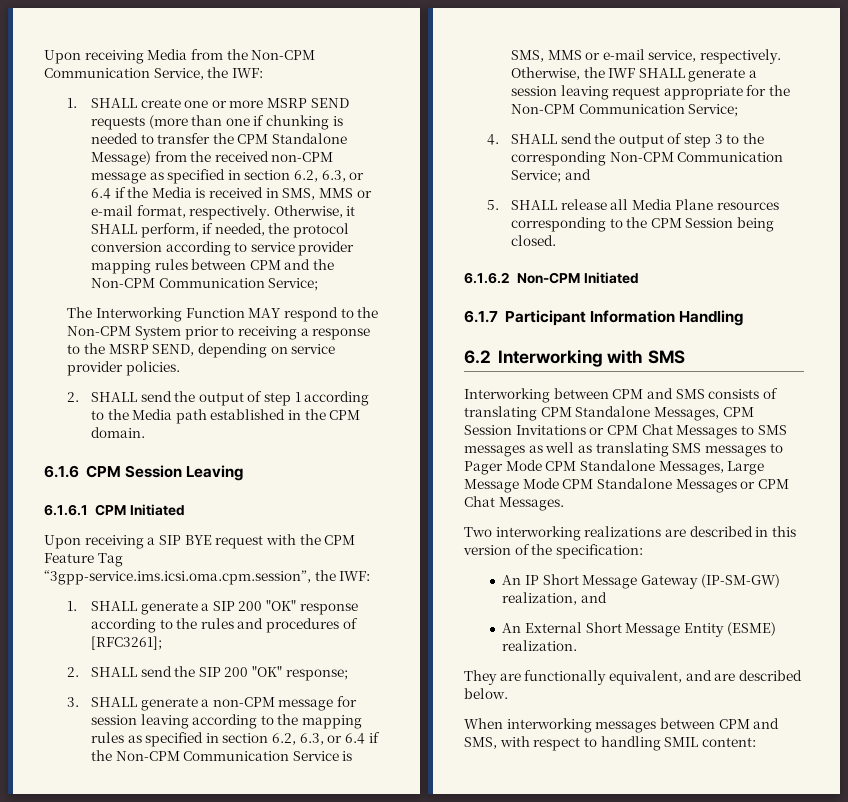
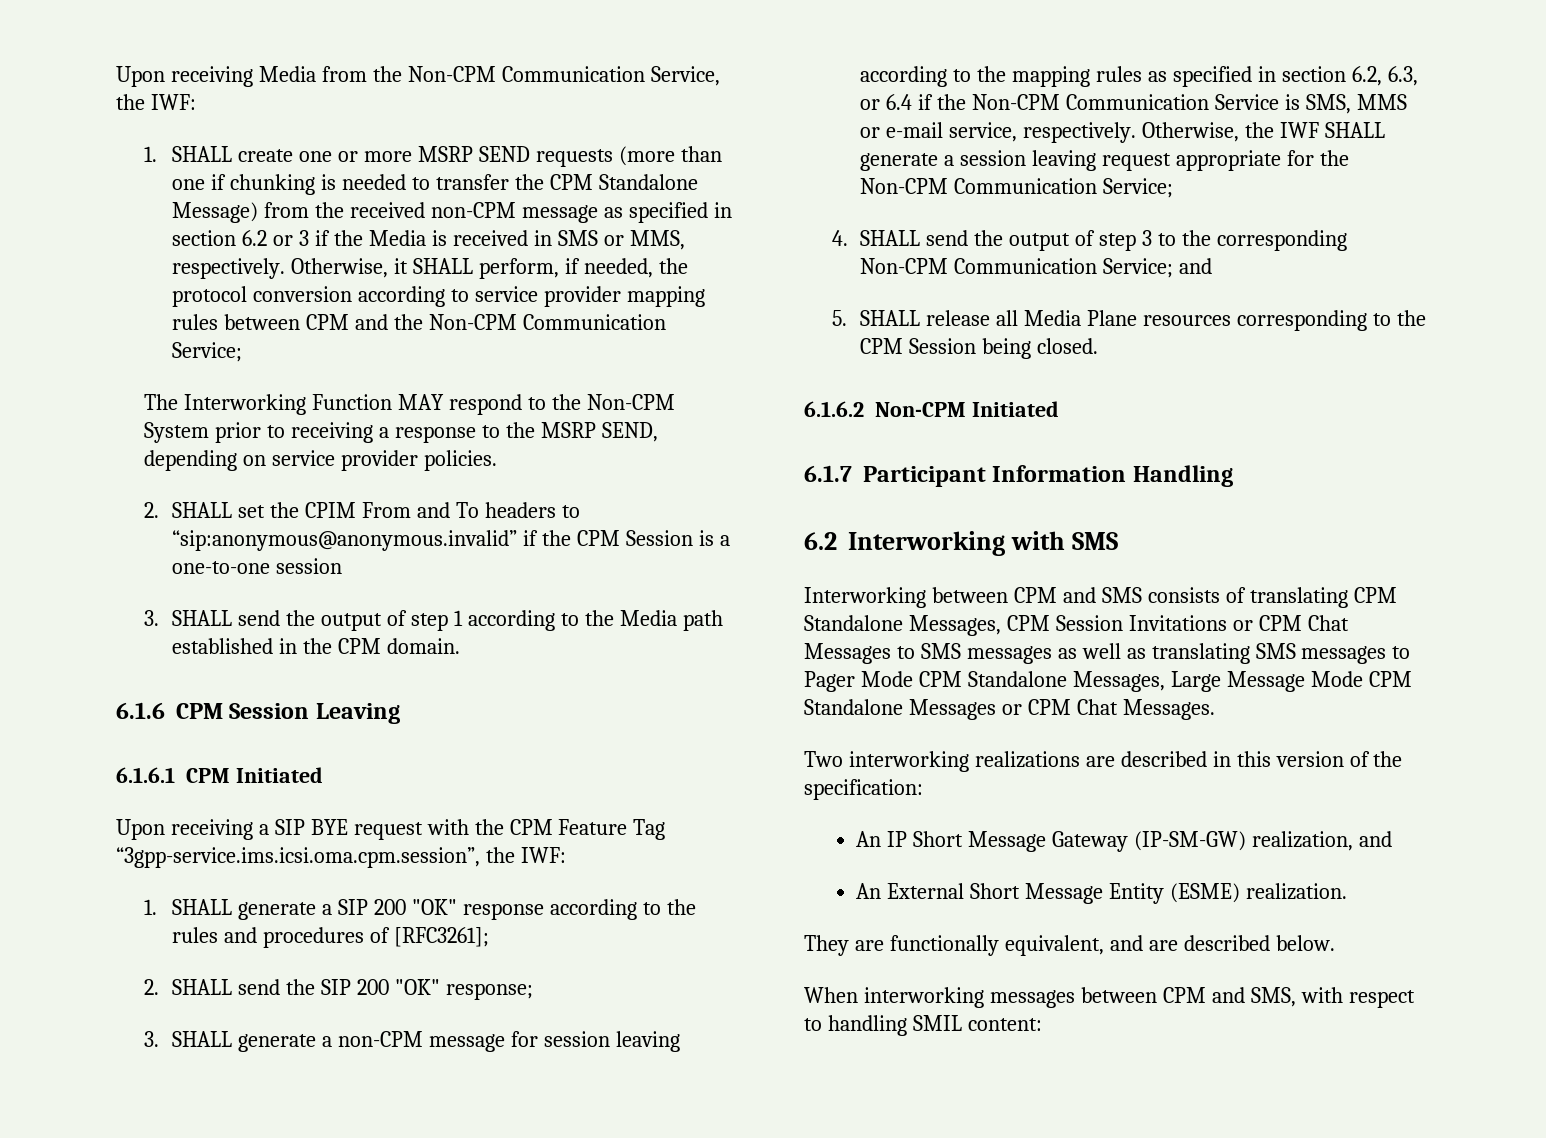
[294,170,365,182] [90,188,111,199] 6.2, 6.3, or 6.4 -> [242,230,310,246] 6.2 or 3
[282,188,372,200] [90,205,186,218] SMS, MMS or e-mail format, -> [557,230,685,250] SMS or MMS,
(137, 397) none -> [238,502,580,518] [172,530,731,551] [172,558,343,574] [144,610,233,626] set the CPIM From and To headers to “sip:anonymous@anonymous.invalid” if the CPM Session is a one-to-one session // 3. SHALL

